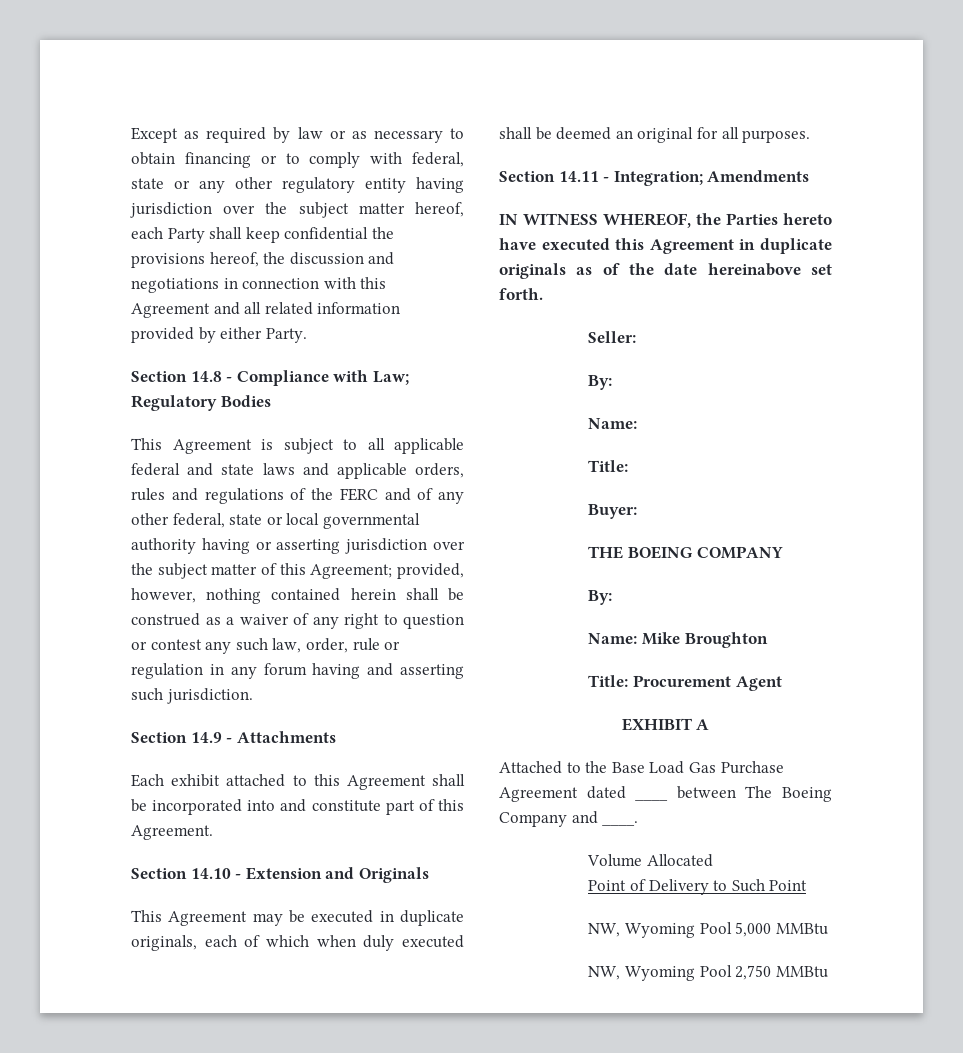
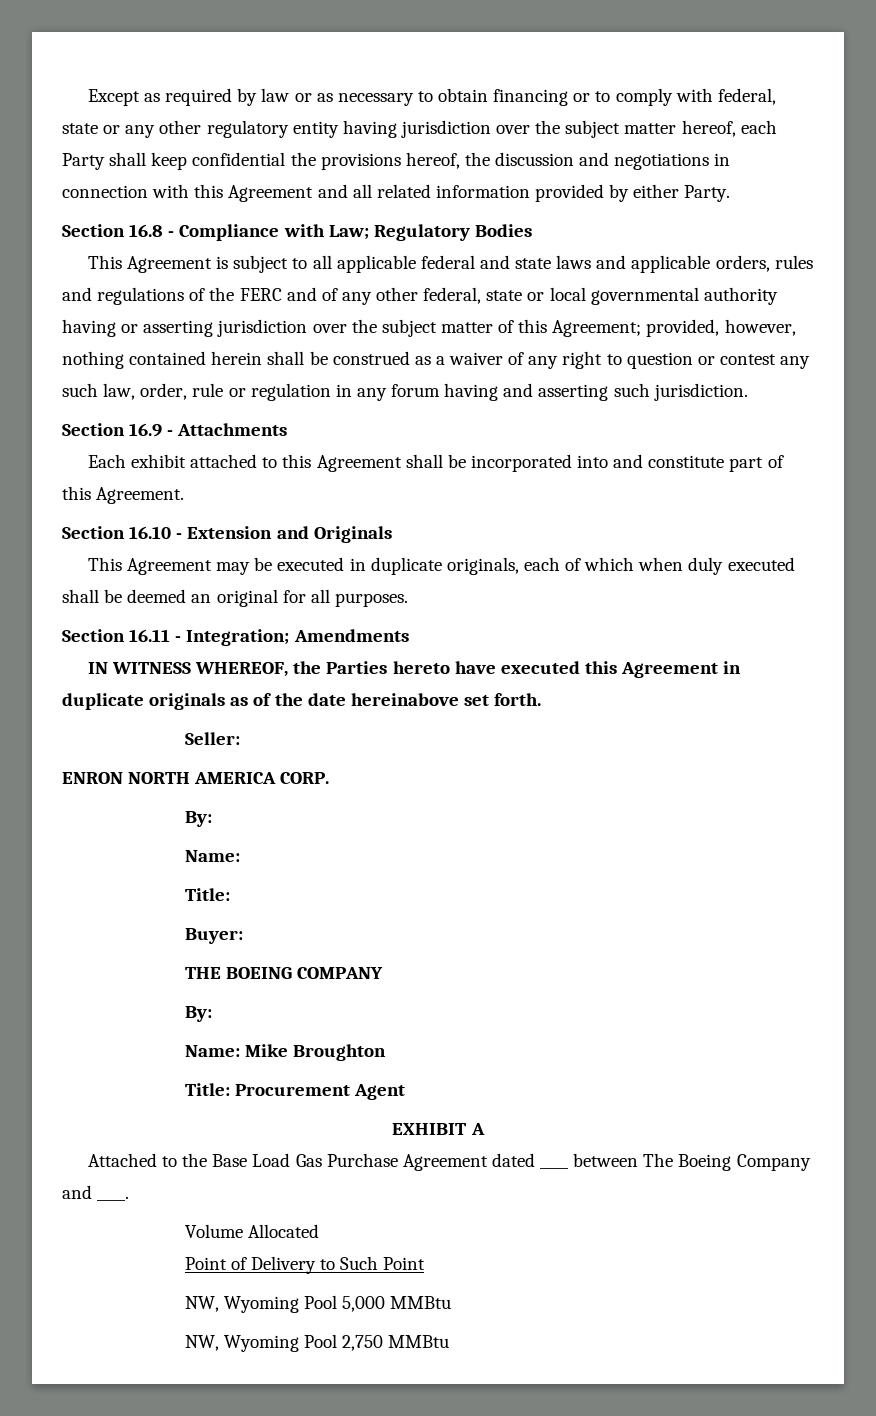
[190,371,222,382] 14.8 -> [129,224,164,237] 16.8
[190,732,222,743] 14.9 -> [129,423,163,437] 16.9
[190,868,231,879] 14.10 -> [129,526,172,539] 16.10
[558,171,599,182] 14.11 -> [129,629,171,642] 16.11
(637, 337) none -> [62,772,330,784] // ENRON NORTH AMERICA CORP.

